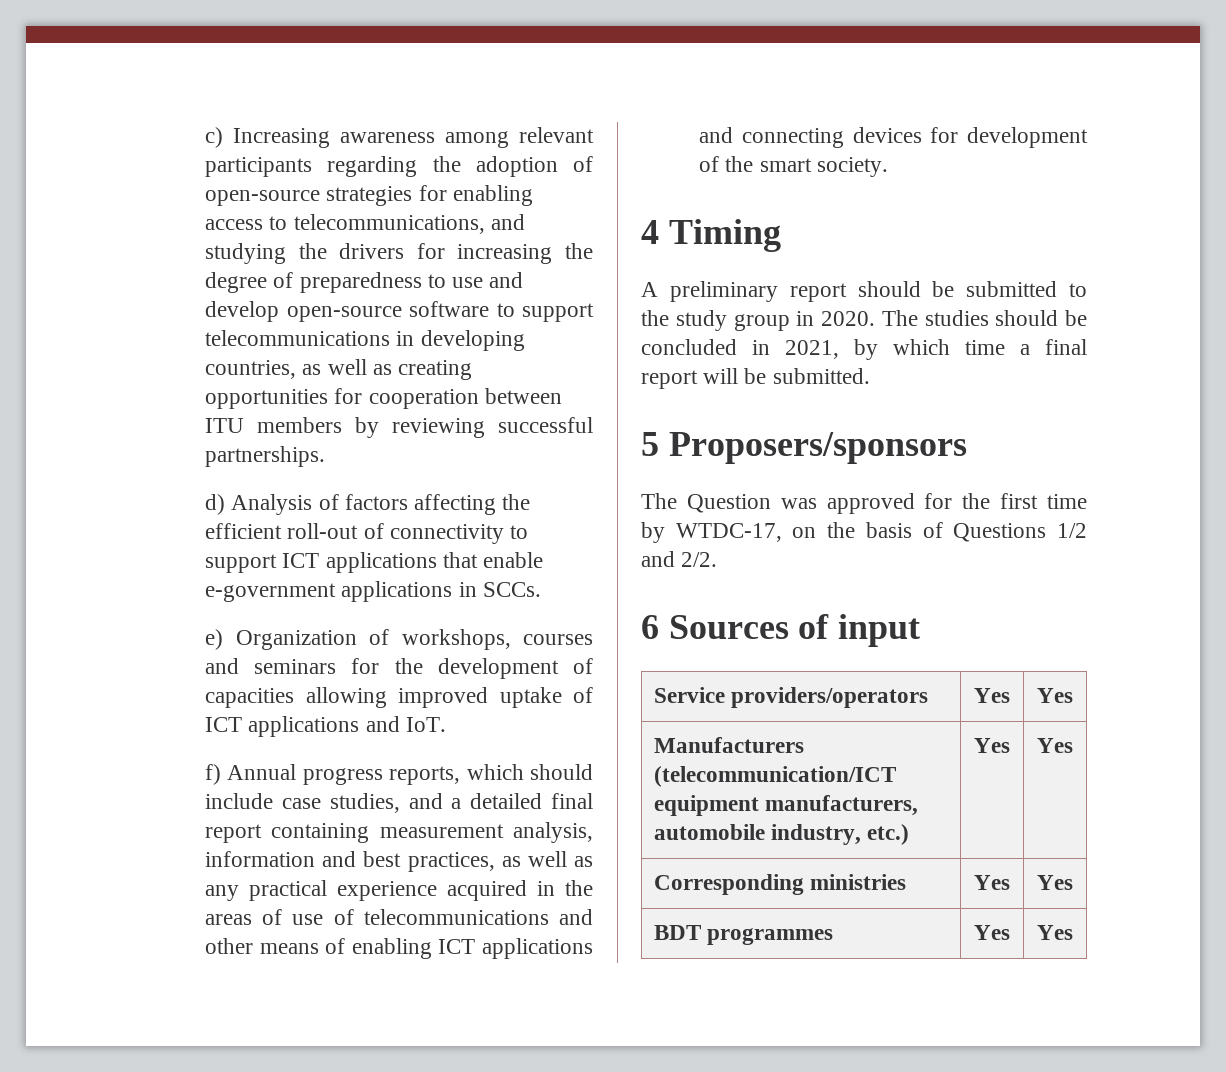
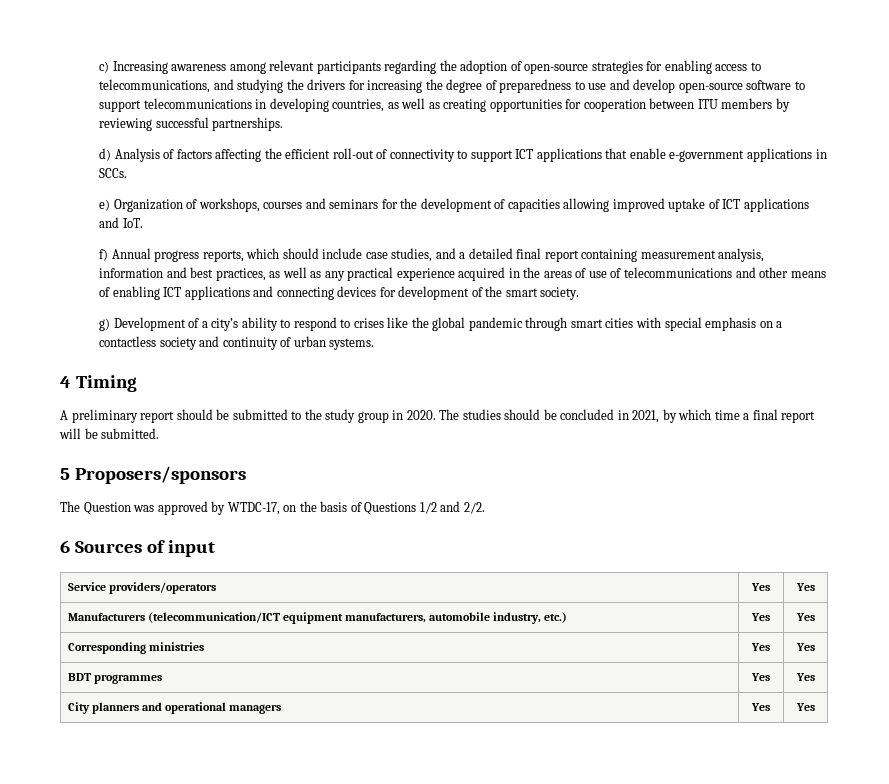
(888, 167) none -> [99,317,783,331] [99,336,375,350] // g) Development of a city’s ability to respond to crises like the global pandemic through smart cities with special emphasis on a contactless society and continuity of urban systems.
[924,493,1087,509] for the first time -> (208, 508) none
(1073, 932) none -> [67,702,282,714] [751,703,770,711] [795,703,815,711] // City planners and operational managers | Yes | Yes

